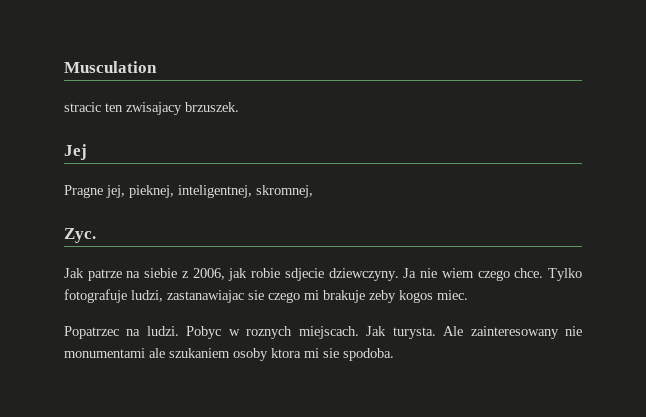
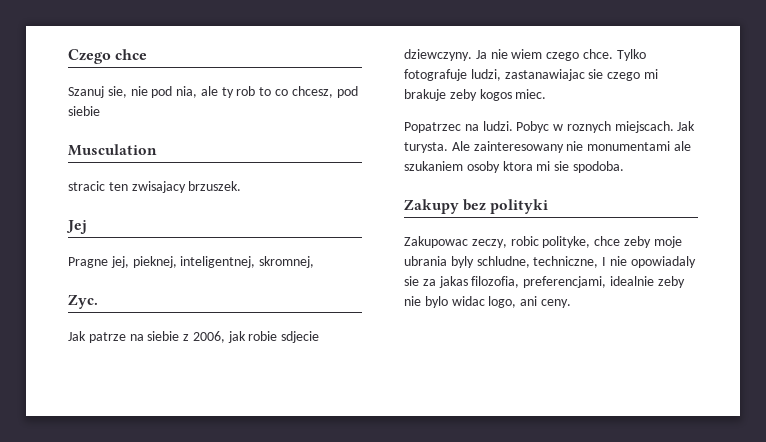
(64, 67) none -> [68,49,148,64] [68,86,358,98] [68,106,100,116] Czego chce // Szanuj sie, nie pod nia, ale ty rob to co chcesz, pod siebie //
(394, 354) none -> [404,199,549,214] [404,236,682,248] [404,256,696,268] [404,276,685,288] [404,296,571,308] // Zakupy bez polityki // Zakupowac zeczy, robic polityke, chce zeby moje ubrania byly schludne, techniczne, I nie opowiadaly sie za jakas filozofia, preferencjami, idealnie zeby nie bylo widac logo, ani ceny.

